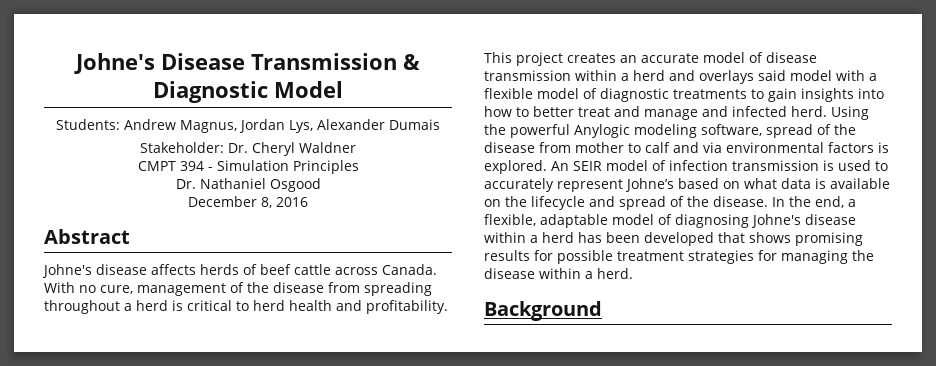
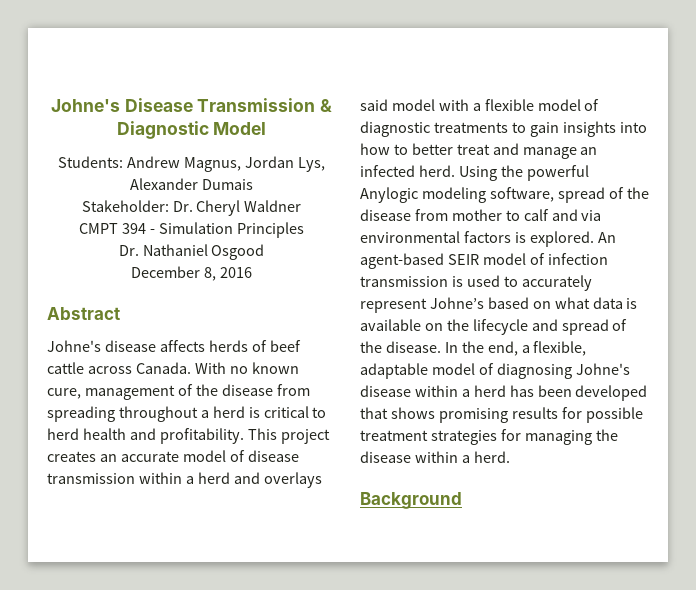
(96, 289) none -> [251,362,299,374] known
[702,106,728,117] and -> [580,147,598,155] an
(569, 166) none -> [360,253,444,269] agent-based

